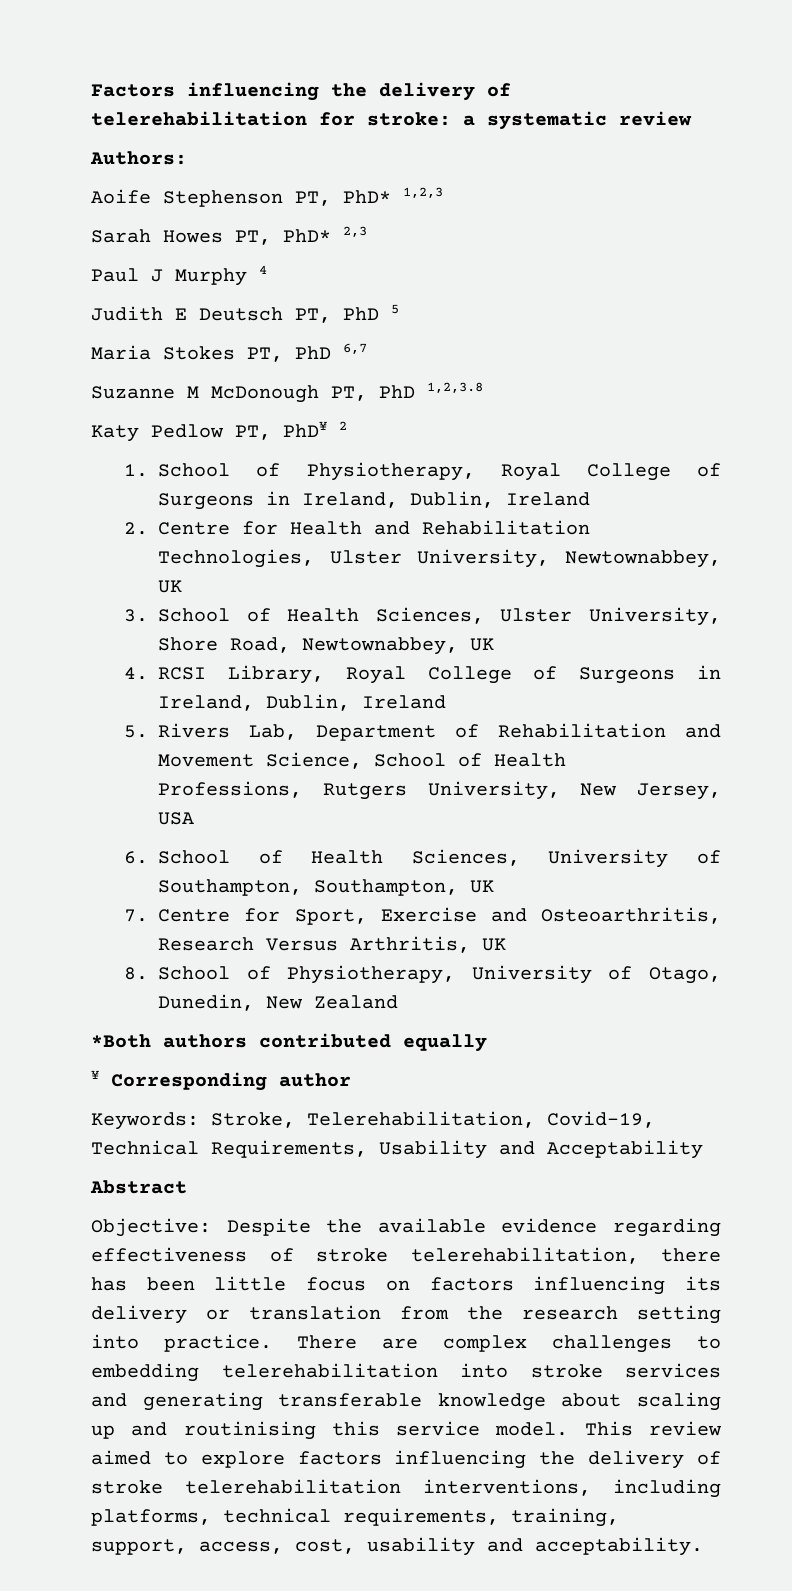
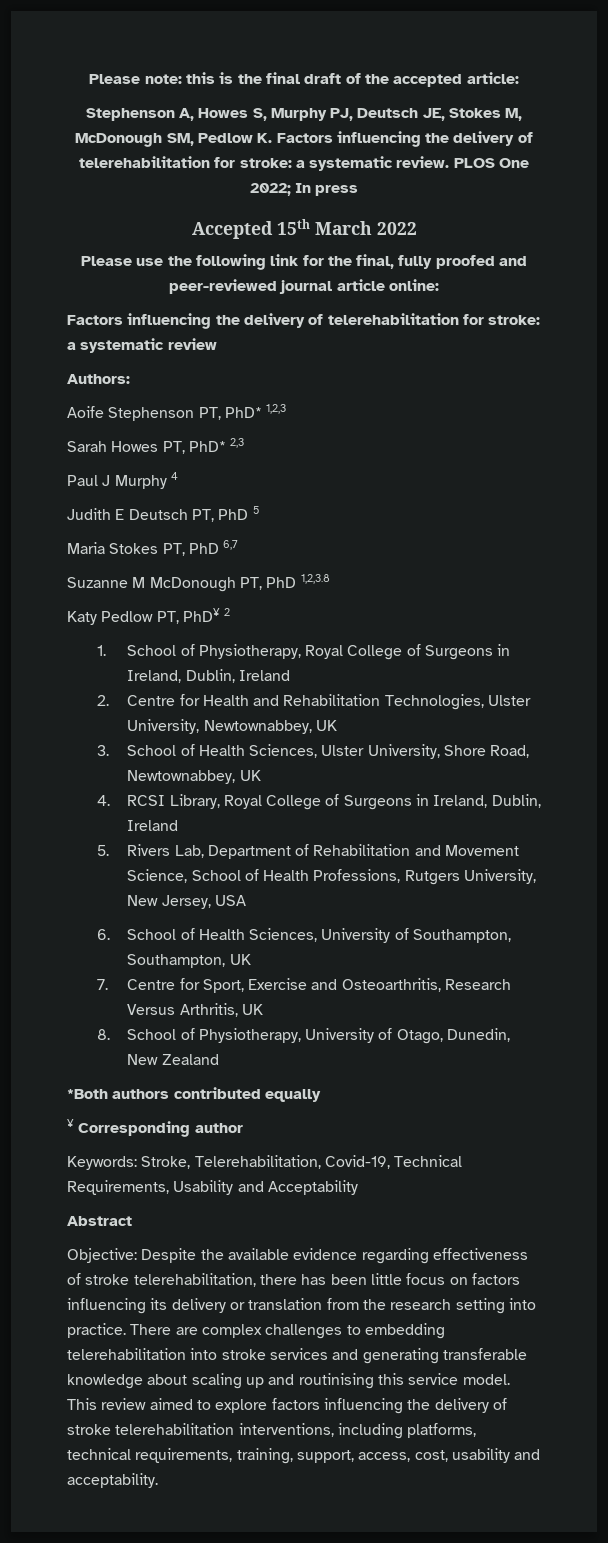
(91, 90) none -> [89,72,519,87] [85,108,523,121] [75,131,533,147] [78,156,530,171] [249,183,359,196] [191,219,417,239] [80,254,528,270] [169,279,439,294] Please note: this is the final draft of the accepted article: // Stephenson A, Howes S, Murphy PJ, Deutsch JE, Stokes M, McDonough SM, Pedlow K. Factors influencing the delivery of telerehabilitation for stroke: a systematic review. PLOS One 2022; In press // Accepted 15th March 2022 // Please use the following link for the final, fully proofed and peer-reviewed journal article online: //

